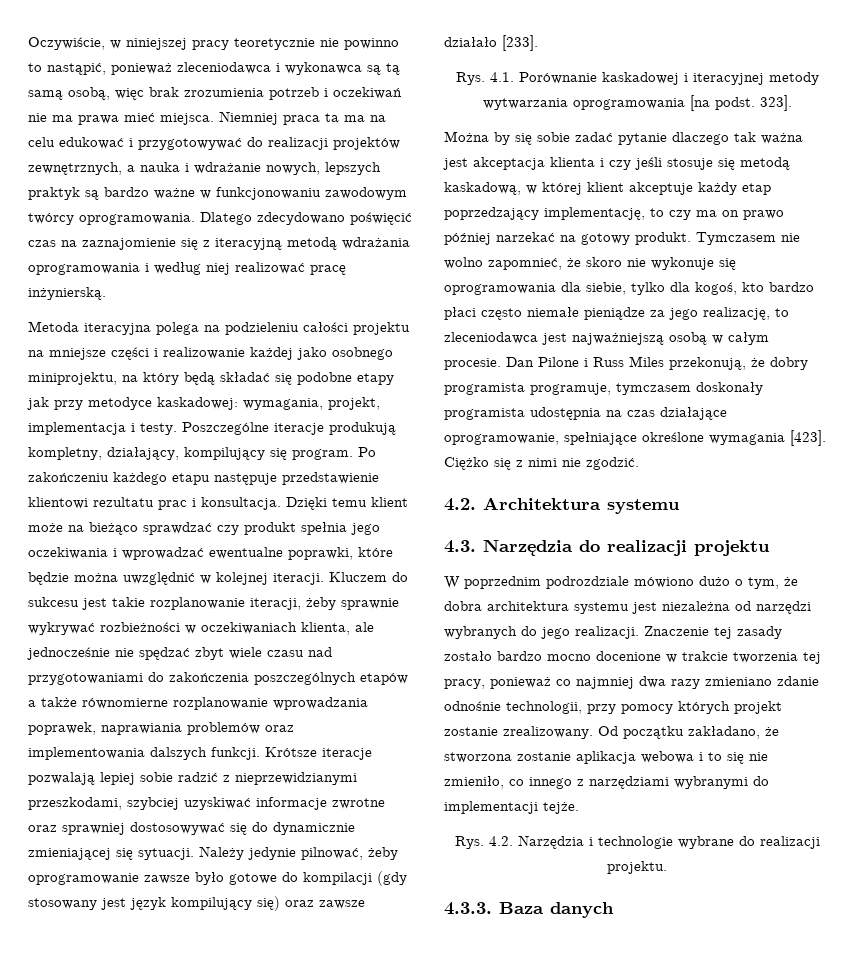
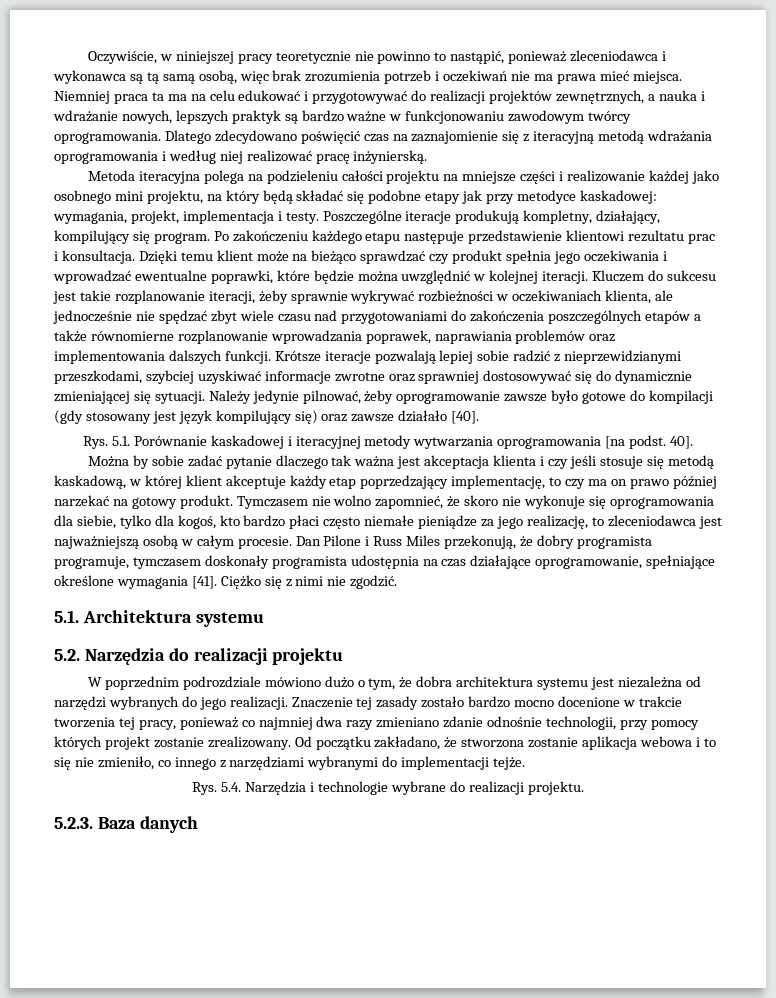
[28,372,117,385] miniprojektu, -> [114,190,203,204] mini projektu,
[502,35,538,51] [455,72,514,85] [233]. // Rys. 4.1. -> [451,411,480,424] [82,436,130,449] [40]. // Rys. 5.1.
[759,95,792,111] 323]. -> [670,436,694,449] 40].
[515,133,532,145] się -> (149, 462) none
[790,430,826,446] [423]. -> [191,576,217,589] [41].
[444,498,476,511] 4.2. -> [54,610,79,623] 5.1.
[444,540,476,553] 4.3. -> [54,649,80,661] 5.2.
[488,836,513,846] 4.2. -> [221,782,242,792] 5.4.
[444,902,492,915] 4.3.3. -> [54,817,93,829] 5.2.3.

